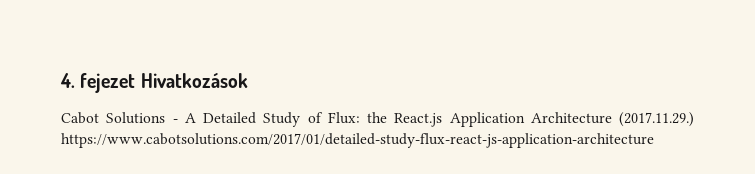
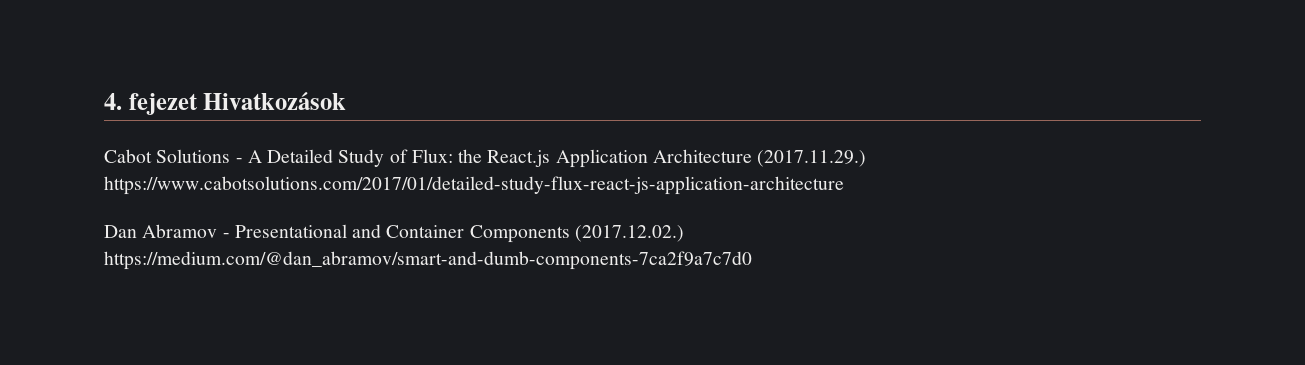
(654, 140) none -> [104,224,684,243] [104,251,752,270] // Dan Abramov - Presentational and Container Components (2017.12.02.) https://medium.com/@dan_abramov/smart-and-dumb-components-7ca2f9a7c7d0

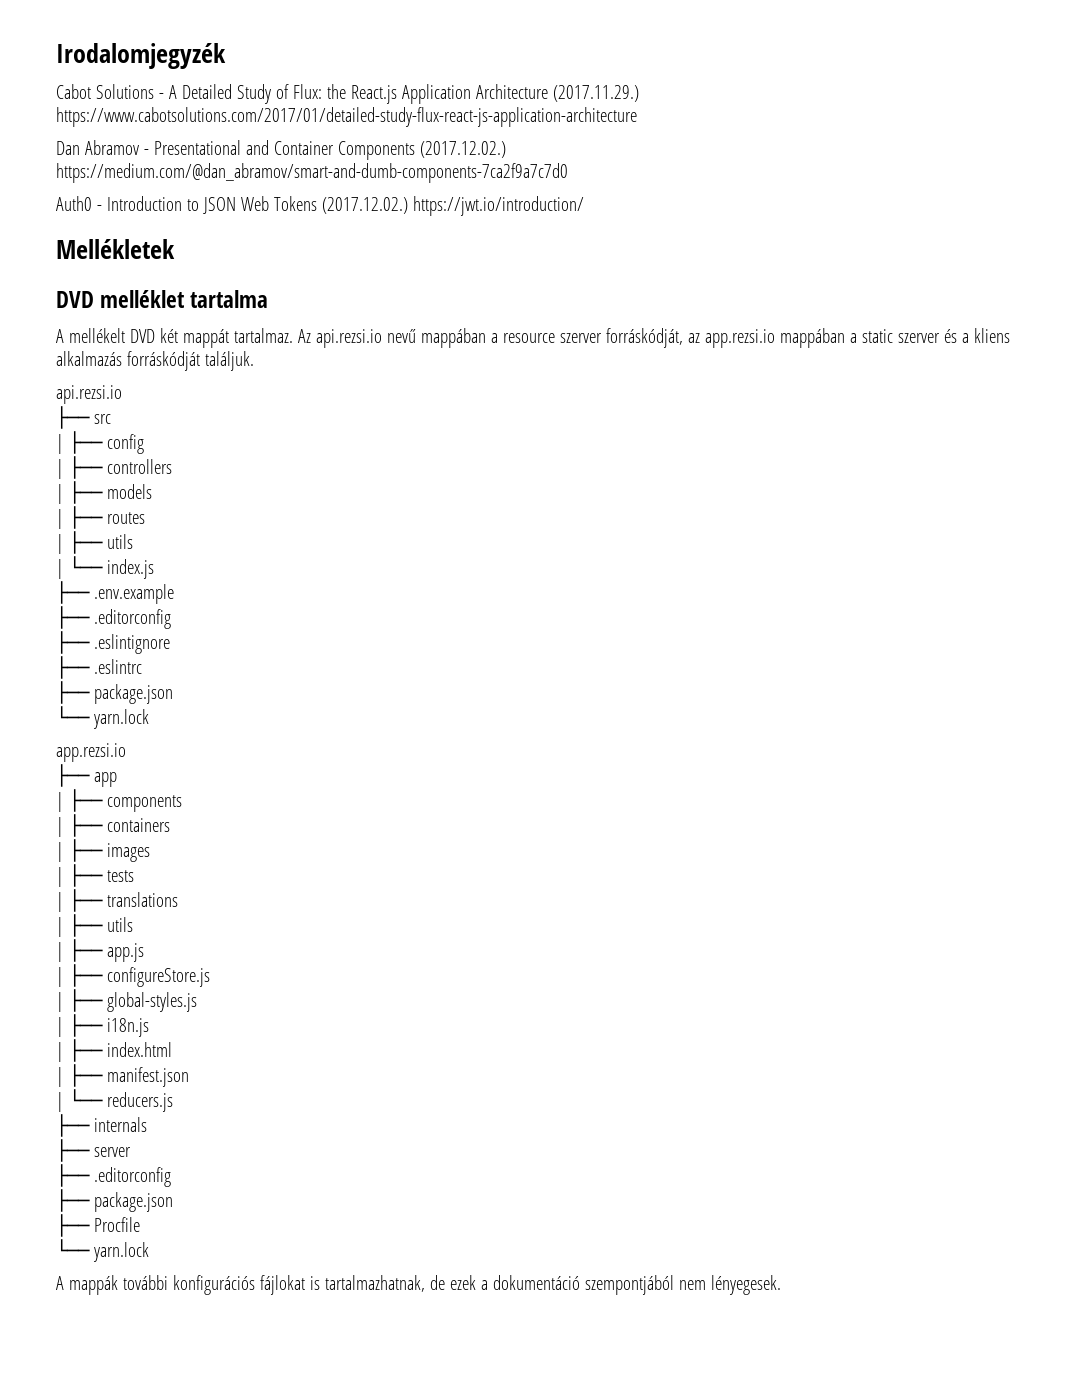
[104,92,347,115] 4. fejezet Hivatkozások -> [56,43,226,69] Irodalomjegyzék
(752, 260) none -> [56,196,584,216] [56,239,175,259] [56,290,269,308] [56,328,1010,348] [56,351,254,371] [56,385,122,404] [56,406,111,429] [56,431,144,454] [56,456,172,479] [56,481,152,504] [56,506,145,529] [56,531,133,554] [56,556,154,579] [56,581,174,604] [56,606,171,629] [56,631,170,654] [56,656,142,679] [56,681,173,704] [56,706,149,729] [56,743,126,762] [56,764,117,787] [56,789,182,812] [56,814,170,837] [56,839,150,862] [56,864,134,887] [56,889,178,912] [56,914,133,937] [56,939,144,962] [56,964,210,987] [56,989,197,1012] [56,1014,149,1037] [56,1039,172,1062] [56,1064,189,1087] [56,1089,173,1112] [56,1114,147,1137] [56,1139,131,1162] [56,1164,171,1187] [56,1189,173,1212] [56,1214,140,1237] [56,1239,149,1262] [56,1275,781,1295] // Auth0 - Introduction to JSON Web Tokens (2017.12.02.) https://jwt.io/introduction/ // Mellékletek // DVD melléklet tartalma // A mellékelt DVD két mappát tartalmaz. Az api.rezsi.io nevű mappában a resource szerver forráskódját, az app.rezsi.io mappában a static szerver és a kliens alkalmazás forráskódját találjuk. // api.rezsi.io // ├── src // | ├── config // | ├── controllers // | ├── models // | ├── routes // | ├── utils // | └── index.js // ├── .env.example // ├── .editorconfig // ├── .eslintignore // ├── .eslintrc // ├── package.json // └── yarn.lock // app.rezsi.io // ├── app // | ├── components // | ├── containers // | ├── images // | ├── tests // | ├── translations // | ├── utils // | ├── app.js // | ├── configureStore.js // | ├── global-styles.js // | ├── i18n.js // | ├── index.html // | ├── manifest.json // | └── reducers.js // ├── internals // ├── server // ├── .editorconfig // ├── package.json // ├── Procfile // └── yarn.lock // A mappák további konfigurációs fájlokat is tartalmazhatnak, de ezek a dokumentáció szempontjából nem lényegesek.

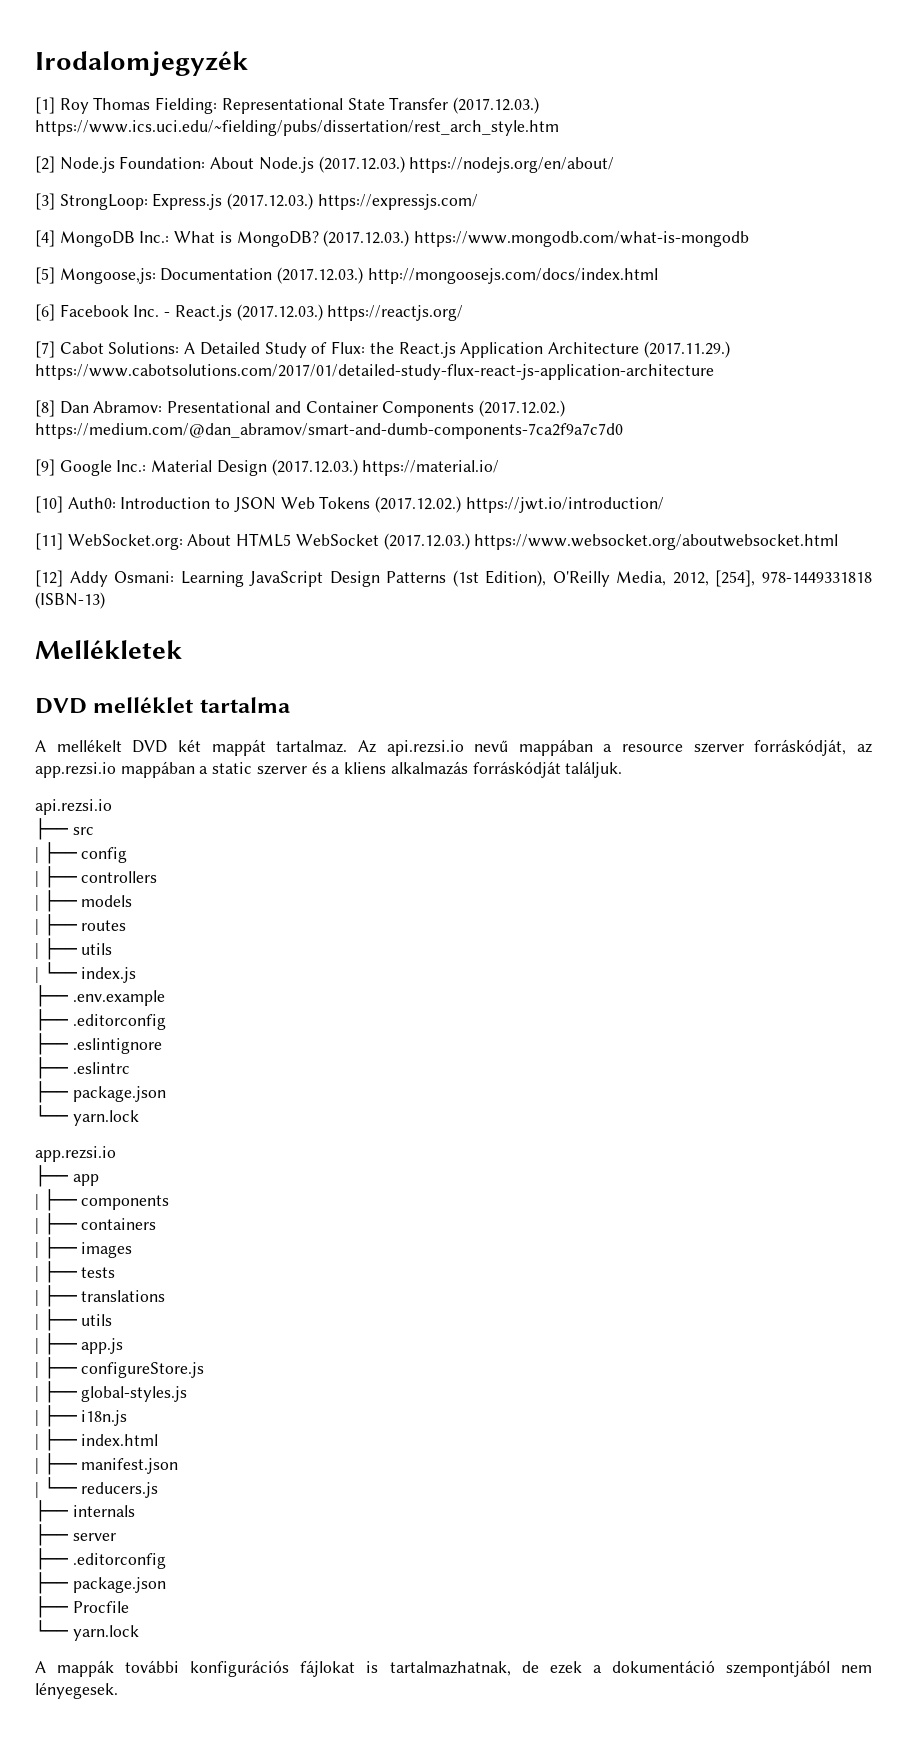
[56,84,164,99] Cabot Solutions - -> [35,97,540,114] [35,120,559,136] [35,156,615,173] [35,193,478,210] [35,230,750,247] [35,267,658,284] [35,304,464,321] [35,341,180,358] [1] Roy Thomas Fielding: Representational State Transfer (2017.12.03.) https://www.ics.uci.edu/~fielding/pubs/dissertation/rest_arch_style.htm // [2] Node.js Foundation: About Node.js (2017.12.03.) https://nodejs.org/en/about/ // [3] StrongLoop: Express.js (2017.12.03.) https://expressjs.com/ // [4] MongoDB Inc.: What is MongoDB? (2017.12.03.) https://www.mongodb.com/what-is-mongodb // [5] Mongoose,js: Documentation (2017.12.03.) http://mongoosejs.com/docs/index.html // [6] Facebook Inc. - React.js (2017.12.03.) https://reactjs.org/ // [7] Cabot Solutions:
[56,140,149,155] Dan Abramov - -> [35,400,163,417] [8] Dan Abramov:
[56,196,102,211] Auth0 - -> [35,459,500,476] [35,496,116,513] [9] Google Inc.: Material Design (2017.12.03.) https://material.io/ // [10] Auth0:
(584, 206) none -> [35,533,839,550] [35,570,873,587] [35,592,105,609] // [11] WebSocket.org: About HTML5 WebSocket (2017.12.03.) https://www.websocket.org/aboutwebsocket.html // [12] Addy Osmani: Learning JavaScript Design Patterns (1st Edition), O'Reilly Media, 2012, [254], 978-1449331818 (ISBN-13)

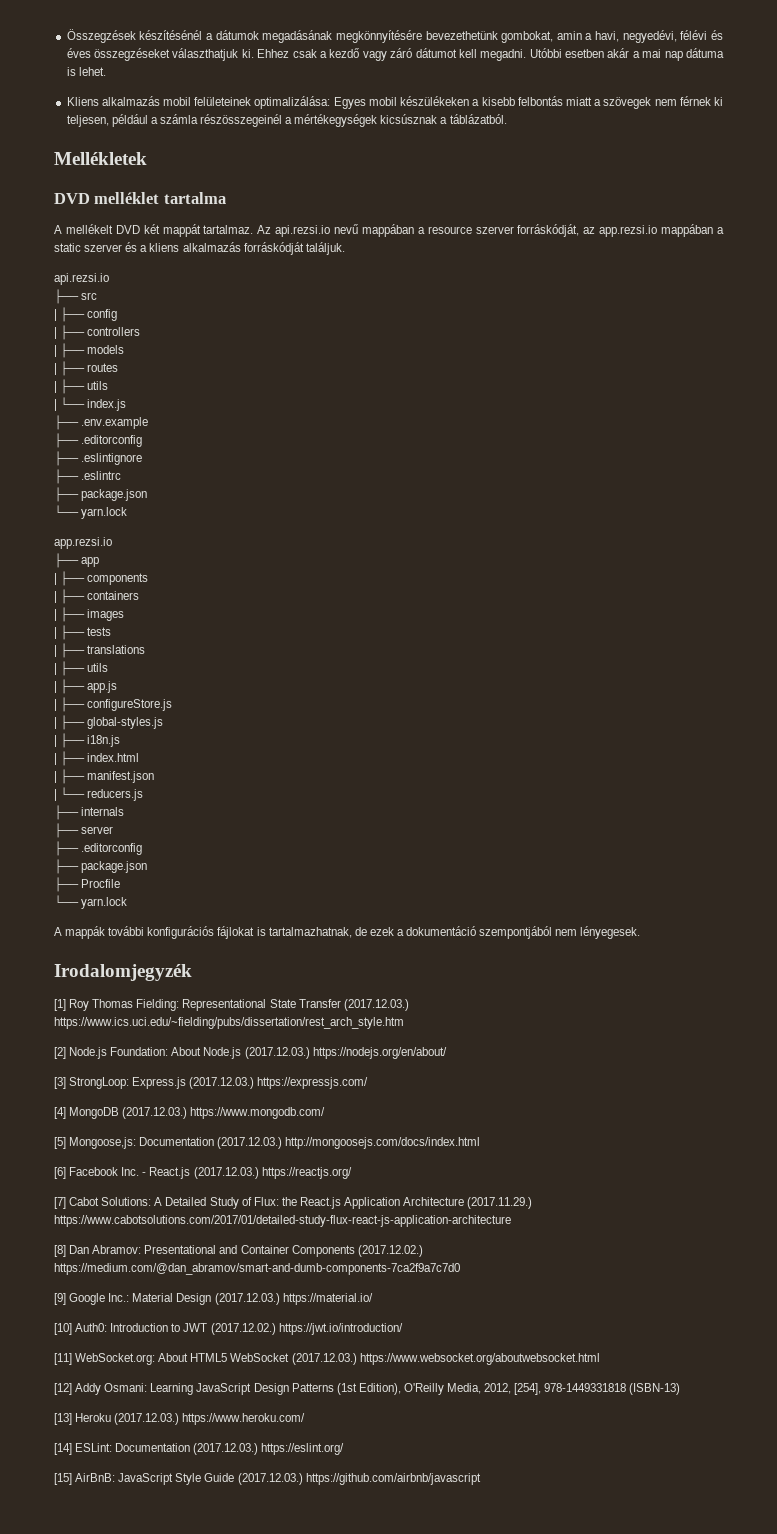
[35,51,248,76] [35,97,540,114] [35,120,559,136] [35,156,615,173] [35,193,478,210] [35,230,750,247] [35,267,658,284] [35,304,464,321] [35,341,730,358] [35,364,714,380] [35,400,566,417] [35,423,623,439] [35,459,500,476] [35,496,664,513] [35,533,839,550] [35,570,873,587] [35,592,105,609] Irodalomjegyzék // [1] Roy Thomas Fielding: Representational State Transfer (2017.12.03.) https://www.ics.uci.edu/~fielding/pubs/dissertation/rest_arch_style.htm // [2] Node.js Foundation: About Node.js (2017.12.03.) https://nodejs.org/en/about/ // [3] StrongLoop: Express.js (2017.12.03.) https://expressjs.com/ // [4] MongoDB Inc.: What is MongoDB? (2017.12.03.) https://www.mongodb.com/what-is-mongodb // [5] Mongoose,js: Documentation (2017.12.03.) http://mongoosejs.com/docs/index.html // [6] Facebook Inc. - React.js (2017.12.03.) https://reactjs.org/ // [7] Cabot Solutions: A Detailed Study of Flux: the React.js Application Architecture (2017.11.29.) https://www.cabotsolutions.com/2017/01/detailed-study-flux-react-js-application-architecture // [8] Dan Abramov: Presentational and Container Components (2017.12.02.) https://medium.com/@dan_abramov/smart-and-dumb-components-7ca2f9a7c7d0 // [9] Google Inc.: Material Design (2017.12.03.) https://material.io/ // [10] Auth0: Introduction to JSON Web Tokens (2017.12.02.) https://jwt.io/introduction/ // [11] WebSocket.org: About HTML5 WebSocket (2017.12.03.) https://www.websocket.org/aboutwebsocket.html // [12] Addy Osmani: Learning JavaScript Design Patterns (1st Edition), O'Reilly Media, 2012, [254], 978-1449331818 (ISBN-13) -> [66,29,723,43] [66,48,725,61] [66,67,106,76] [66,96,724,109] [66,114,507,127] Összegzések készítésénél a dátumok megadásának megkönnyítésére bevezethetünk gombokat, amin a havi, negyedévi, félévi és éves összegzéseket választhatjuk ki. Ehhez csak a kezdő vagy záró dátumot kell megadni. Utóbbi esetben akár a mai nap dátuma is lehet. // Kliens alkalmazás mobil felületeinek optimalizálása: Egyes mobil készülékeken a kisebb felbontás miatt a szövegek nem férnek ki teljesen, például a számla részösszegeinél a mértékegységek kicsúsznak a táblázatból.
(118, 1690) none -> [54,964,192,981] [54,999,409,1011] [54,1017,404,1029] [54,1047,447,1059] [54,1077,369,1089] [54,1107,326,1119] [54,1137,481,1149] [54,1167,352,1179] [54,1197,533,1209] [54,1215,511,1227] [54,1245,423,1257] [54,1263,460,1275] [54,1293,373,1305] [54,1323,403,1335] [54,1353,600,1365] [54,1383,681,1395] [54,1413,306,1425] [54,1443,345,1455] [54,1473,481,1485] // Irodalomjegyzék // [1] Roy Thomas Fielding: Representational State Transfer (2017.12.03.) https://www.ics.uci.edu/~fielding/pubs/dissertation/rest_arch_style.htm // [2] Node.js Foundation: About Node.js (2017.12.03.) https://nodejs.org/en/about/ // [3] StrongLoop: Express.js (2017.12.03.) https://expressjs.com/ // [4] MongoDB (2017.12.03.) https://www.mongodb.com/ // [5] Mongoose,js: Documentation (2017.12.03.) http://mongoosejs.com/docs/index.html // [6] Facebook Inc. - React.js (2017.12.03.) https://reactjs.org/ // [7] Cabot Solutions: A Detailed Study of Flux: the React.js Application Architecture (2017.11.29.) https://www.cabotsolutions.com/2017/01/detailed-study-flux-react-js-application-architecture // [8] Dan Abramov: Presentational and Container Components (2017.12.02.) https://medium.com/@dan_abramov/smart-and-dumb-components-7ca2f9a7c7d0 // [9] Google Inc.: Material Design (2017.12.03.) https://material.io/ // [10] Auth0: Introduction to JWT (2017.12.02.) https://jwt.io/introduction/ // [11] WebSocket.org: About HTML5 WebSocket (2017.12.03.) https://www.websocket.org/aboutwebsocket.html // [12] Addy Osmani: Learning JavaScript Design Patterns (1st Edition), O'Reilly Media, 2012, [254], 978-1449331818 (ISBN-13) // [13] Heroku (2017.12.03.) https://www.heroku.com/ // [14] ESLint: Documentation (2017.12.03.) https://eslint.org/ // [15] AirBnB: JavaScript Style Guide (2017.12.03.) https://github.com/airbnb/javascript

